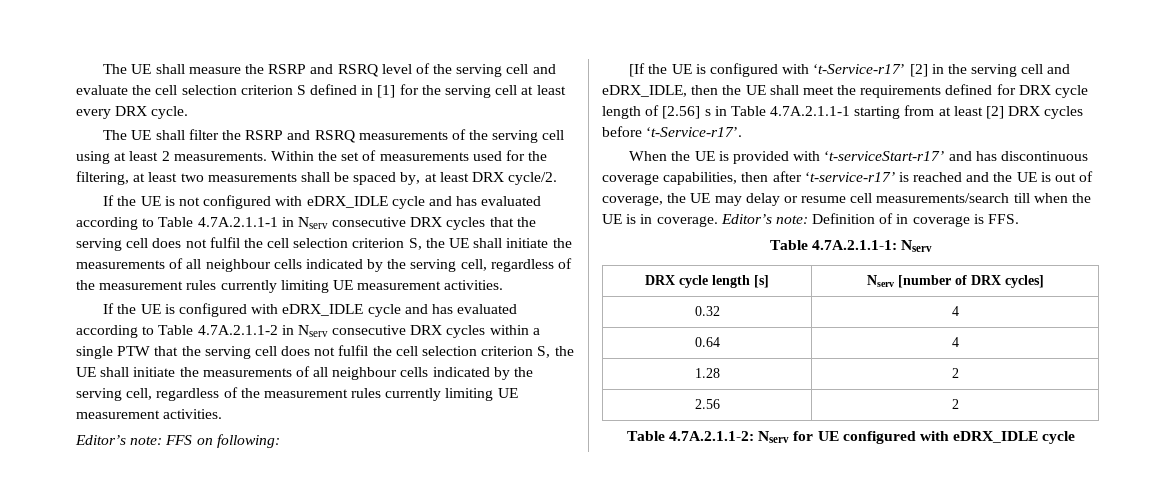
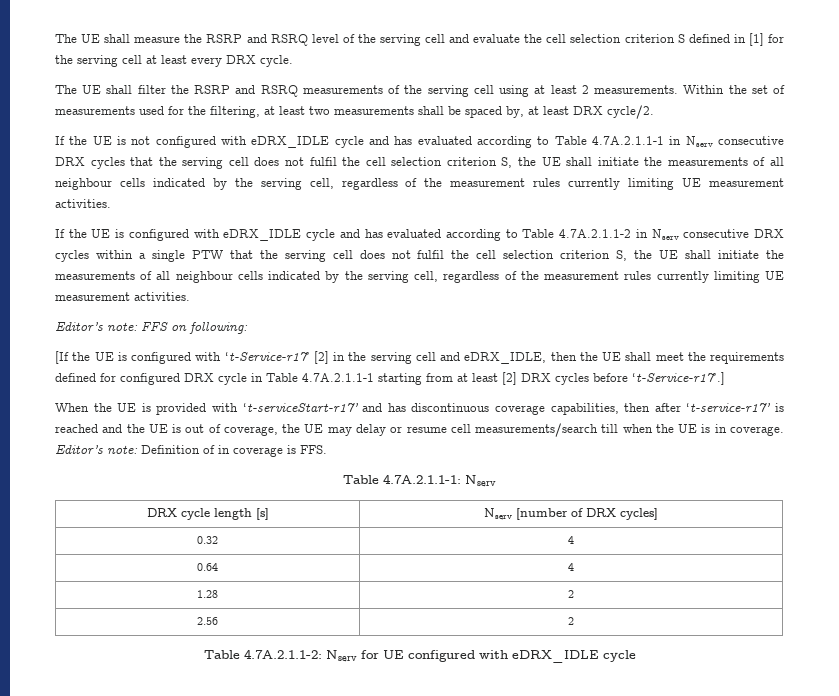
[1018,85,1089,98] [602,105,711,119] DRX cycle length of [2.56] s -> [120,373,247,385] configured DRX cycle
[646,127,743,137] ‘t-Service-r17’. -> [632,372,725,385] ‘t-Service-r17’.]

